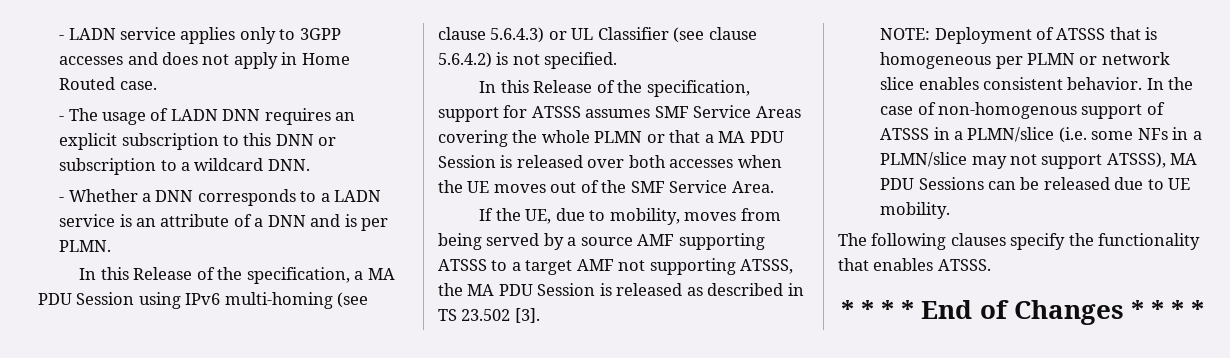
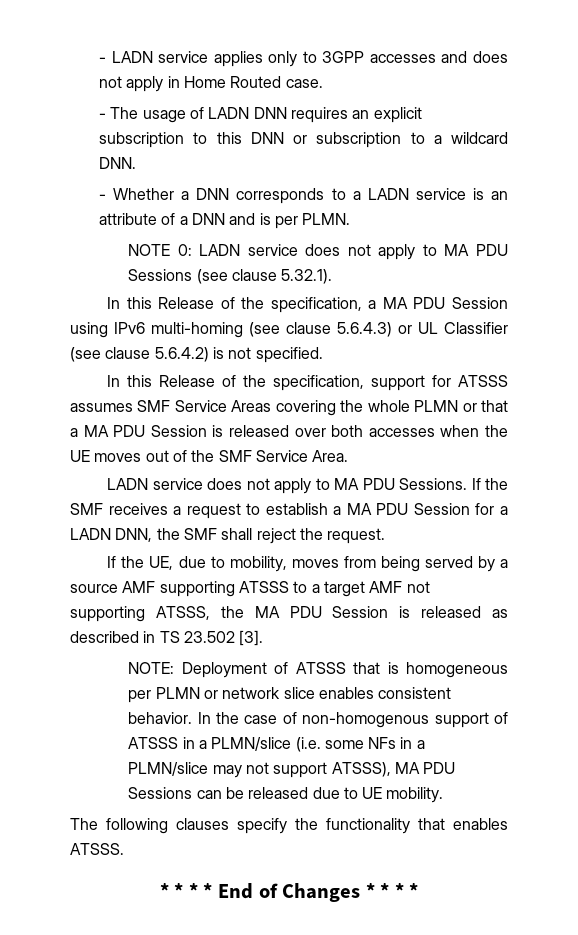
(112, 246) none -> [128,244,509,260] [128,269,333,284] // NOTE 0: LADN service does not apply to MA PDU Sessions (see clause 5.32.1).
(774, 187) none -> [107,478,508,494] [70,503,509,519] [70,528,386,544] // LADN service does not apply to MA PDU Sessions. If the SMF receives a request to establish a MA PDU Session for a LADN DNN, the SMF shall reject the request.

